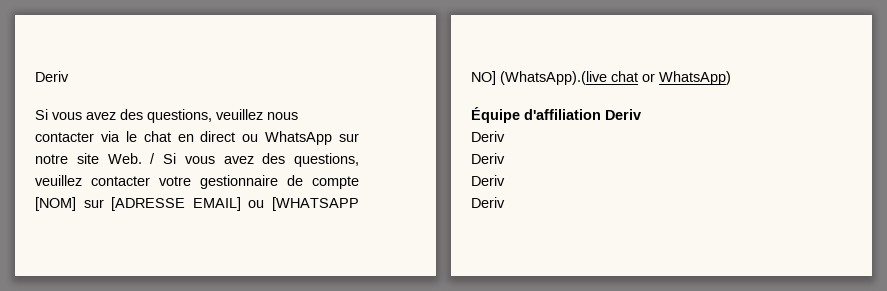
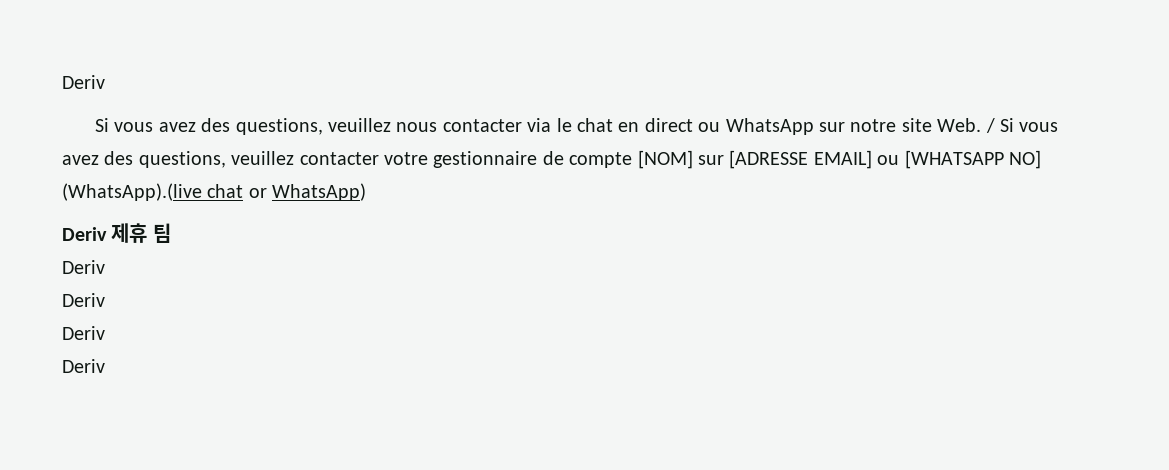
[471,107,641,123] Équipe d'affiliation Deriv -> [62,223,171,243] Deriv 제휴 팀

